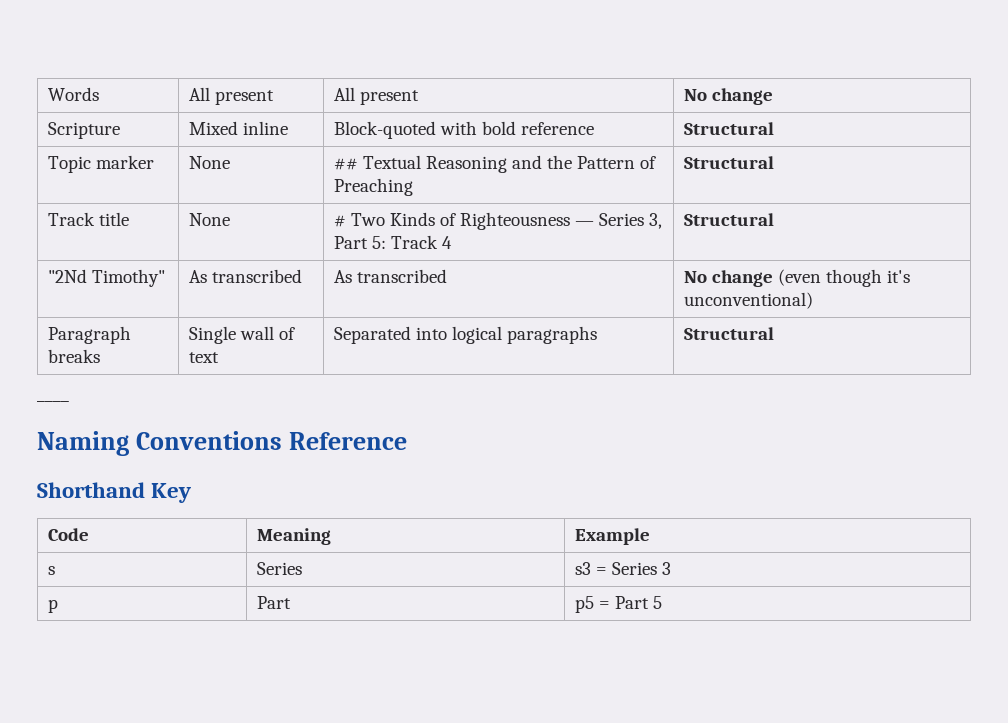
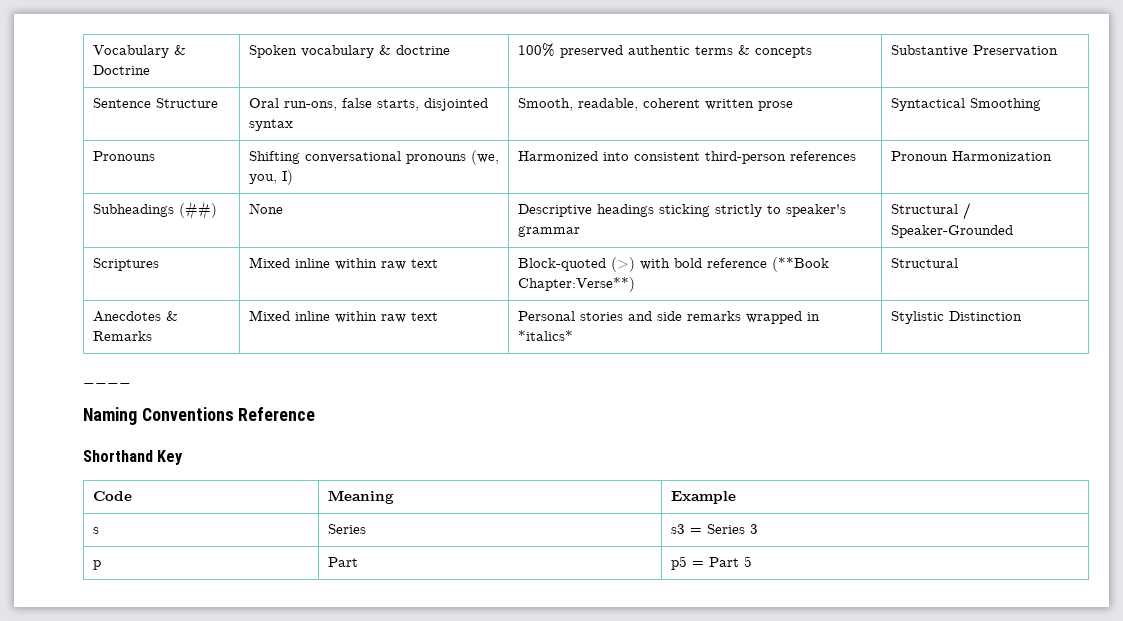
[47,87,99,101] [188,87,274,105] [333,87,419,105] [683,88,773,105] [47,122,120,139] [188,121,288,135] Words | All present | All present | No change // Scripture | Mixed inline -> [92,45,186,58] [92,65,150,75] [248,45,450,58] [517,43,812,58] [890,45,1058,57] [92,98,218,108] [248,98,488,111] [248,119,293,131] [517,98,793,111] [890,98,1041,111] [92,151,155,161] [248,150,499,165] [248,170,293,185] [517,151,856,164] [890,151,1052,161] [92,201,217,220] [248,203,283,214] [517,204,846,217] [517,226,580,237] [890,202,971,220] [890,225,1013,238] [92,258,159,271] [248,257,438,270] Vocabulary & Doctrine | Spoken vocabulary & doctrine | 100% preserved authentic terms & concepts | Substantive Preservation // Sentence Structure | Oral run-ons, false starts, disjointed syntax | Smooth, readable, coherent written prose | Syntactical Smoothing // Pronouns | Shifting conversational pronouns (we, you, I) | Harmonized into consistent third-person references | Pronoun Harmonization // Subheadings (##) | None | Descriptive headings sticking strictly to speaker's grammar | Structural / Speaker-Grounded // Scriptures | Mixed inline within raw text
(436, 130) none -> [610,257,635,272] (>)
[683,122,774,135] [47,155,154,173] [188,156,230,169] [333,155,656,173] [333,178,413,196] [683,156,774,169] [47,212,129,226] [188,213,230,226] [333,212,662,230] [333,235,452,249] [683,213,774,226] [47,269,165,287] [188,269,302,283] [333,269,447,283] [683,269,910,287] [683,292,813,309] [47,326,131,344] [47,349,100,363] [188,326,295,344] [188,352,219,363] [333,326,597,344] [683,327,774,340] | Structural // Topic marker | None | ## Textual Reasoning and the Pattern of Preaching | Structural // Track title | None | # Two Kinds of Righteousness — Series 3, Part 5: Track 4 | Structural // "2Nd Timothy" | As transcribed | As transcribed | No change (even though it's unconventional) // Paragraph breaks | Single wall of text | Separated into logical paragraphs | Structural -> [771,257,829,272] [517,277,635,292] [890,258,958,268] [92,311,178,322] [92,331,152,341] [248,310,438,323] [517,311,820,324] [517,330,573,341] [890,311,1022,324] (**Book Chapter:Verse**) | Structural // Anecdotes & Remarks | Mixed inline within raw text | Personal stories and side remarks wrapped in *italics* | Stylistic Distinction

